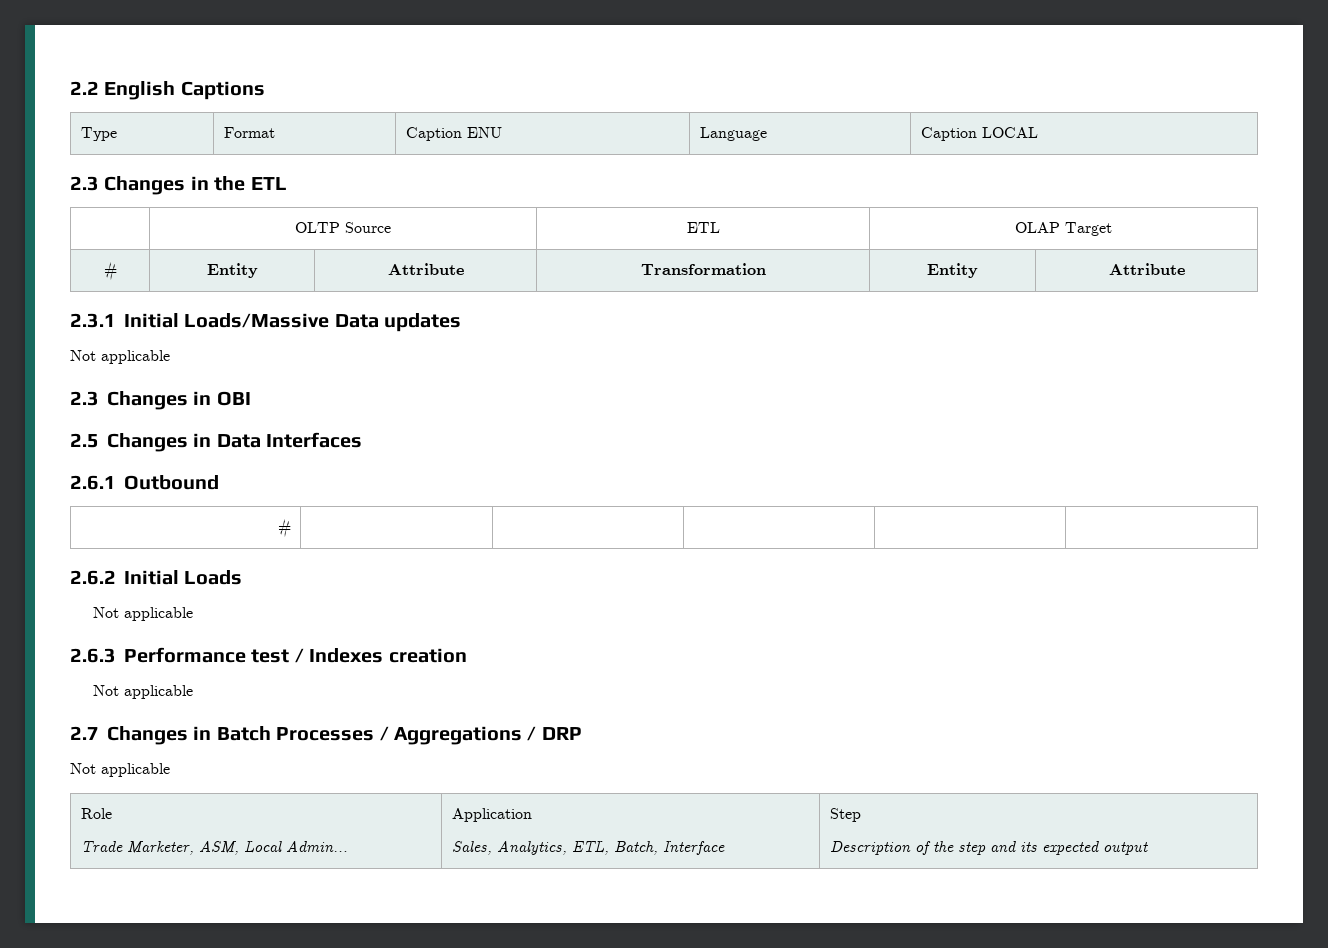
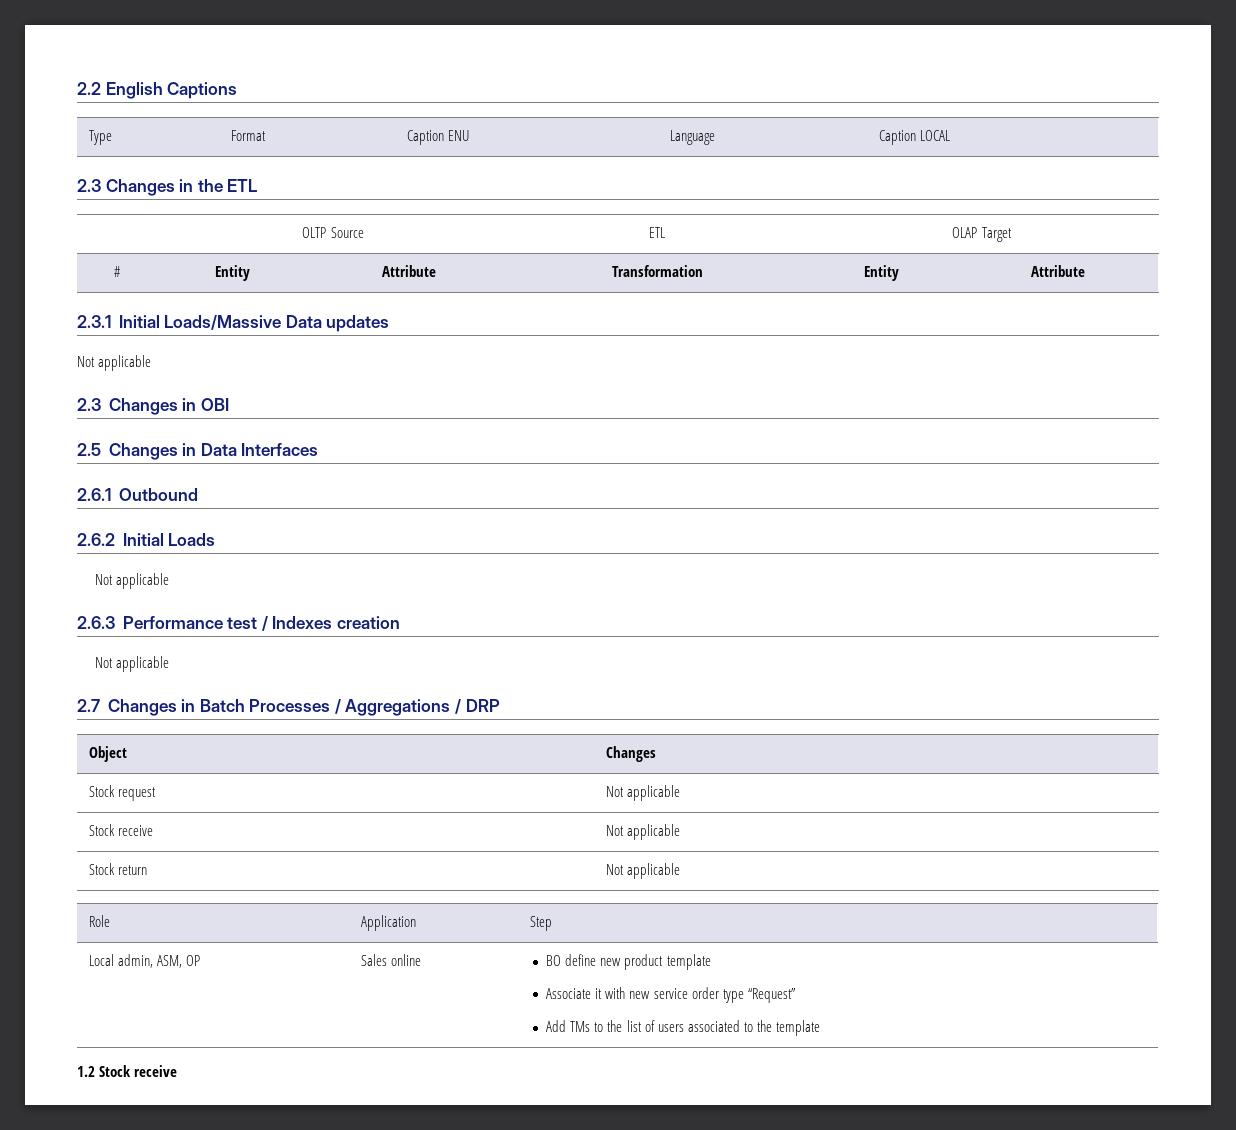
[277,518,291,538] // # | | | | | -> (198, 494) none
[70,763,170,777] [80,808,112,819] [80,840,348,855] [451,808,532,822] [451,840,725,855] [829,808,861,822] [829,841,1148,855] // Not applicable // Role // Trade Marketer, ASM, Local Admin… | Application // Sales, Analytics, ETL, Batch, Interface | Step // Description of the step and its expected output -> [88,746,127,762] [605,746,656,762] [88,785,156,801] [605,785,680,801] [88,824,153,836] [605,824,680,840] [88,863,147,875] [605,863,680,879] [88,915,110,927] [360,915,416,931] [529,916,552,931] [88,954,200,968] [360,954,421,966] [546,954,711,970] [546,987,796,1003] [546,1020,820,1036] [77,1065,178,1077] // Object | Changes // Stock request | Not applicable // Stock receive | Not applicable // Stock return | Not applicable // Role | Application | Step // Local admin, ASM, OP | Sales online | BO define new product template // Associate it with new service order type “Request” // Add TMs to the list of users associated to the template // 1.2 Stock receive

